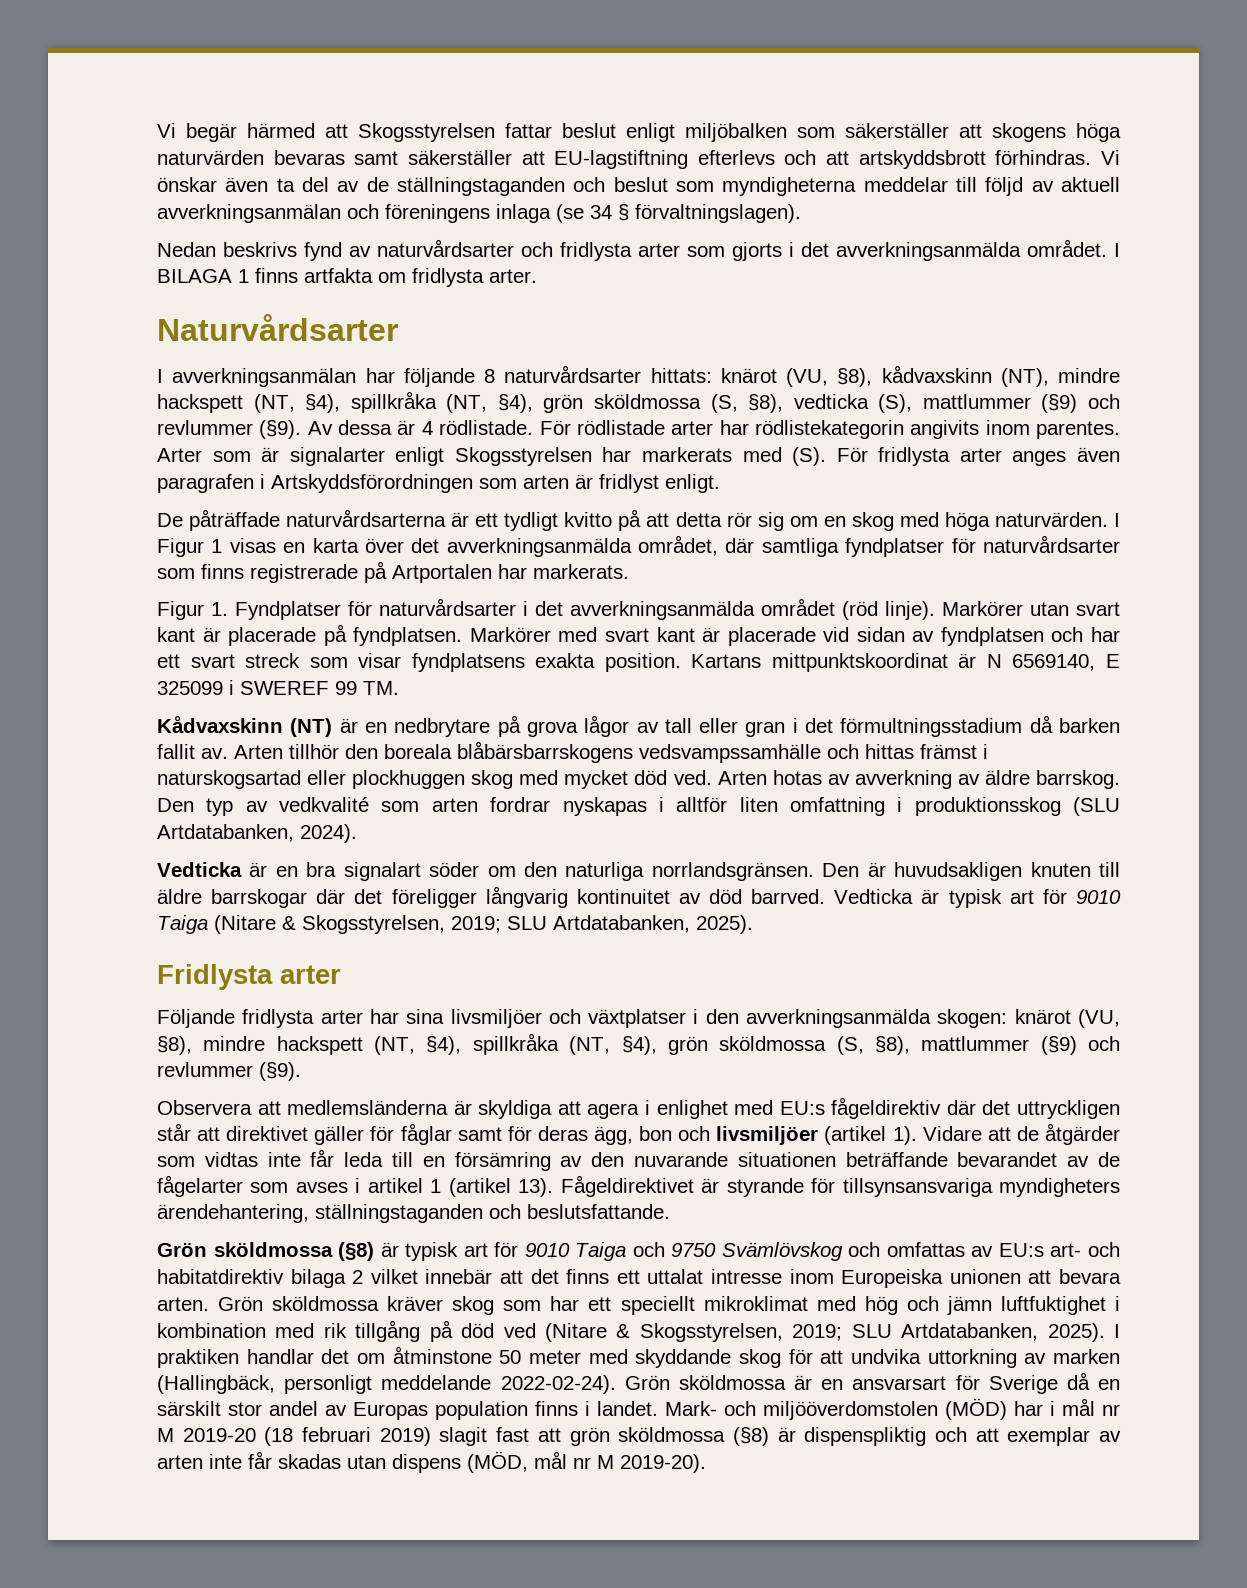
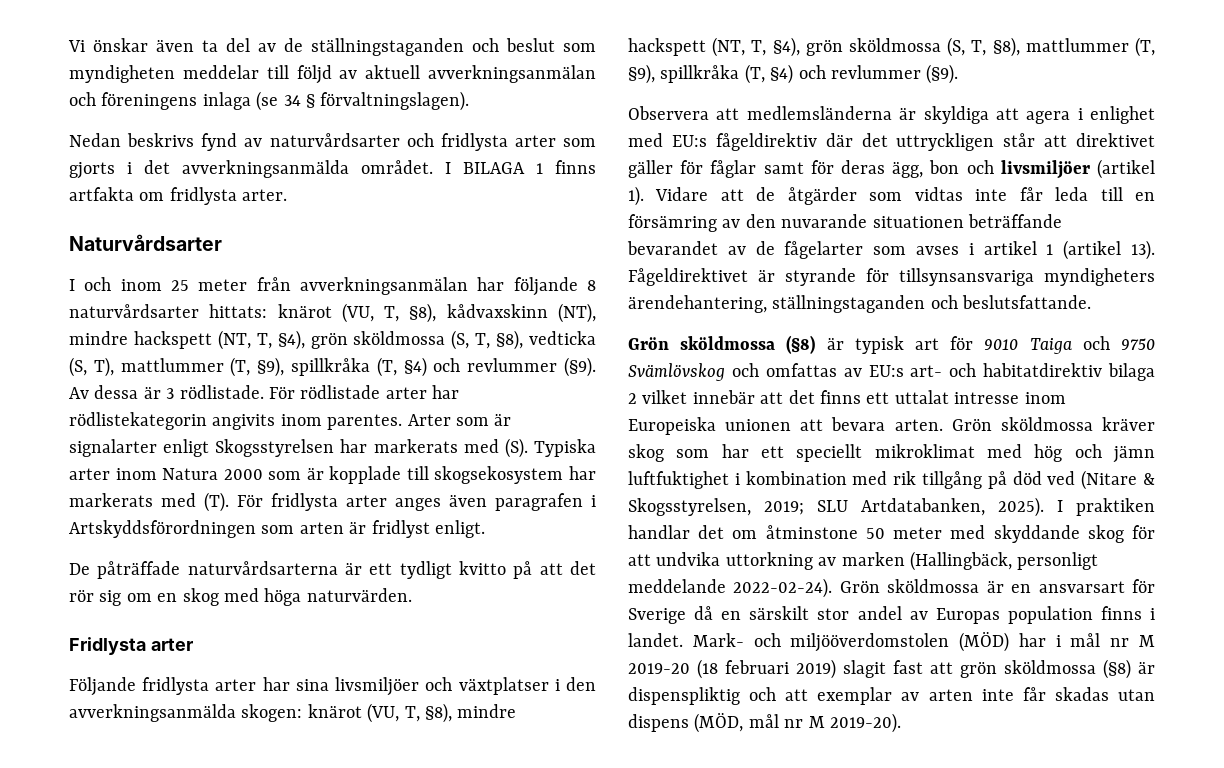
[157,123,1121,142] [157,150,1120,169] Vi begär härmed att Skogsstyrelsen fattar beslut enligt miljöbalken som säkerställer att skogens höga naturvärden bevaras samt säkerställer att EU-lagstiftning efterlevs och att artskyddsbrott förhindras. Vi -> [68,40,85,52] Vi
[722,177,857,196] myndigheterna -> [69,65,175,83] myndigheten
(163, 376) none -> [84,277,291,291] och inom 25 meter från
(828, 377) none -> [384,306,400,322] T,
[305,391,738,413] §4), spillkråka (NT, §4), grön sköldmossa (S, -> [256,330,491,350] T, §4), grön sköldmossa (S, T,
[878,394,1078,413] (S), mattlummer (§9) -> [69,357,427,377] (S, T), mattlummer (T, §9), spillkråka (T, §4)
[421,421,433,435] 4 -> [166,388,175,399] 3
(827, 456) none -> [534,439,597,457] [69,466,596,484] [69,492,229,512] Typiska arter inom Natura 2000 som är kopplade till skogsekosystem har markerats med (T).
[675,512,722,527] detta -> [569,561,596,575] det
[1113,513,1120,527] [157,535,1120,557] [157,561,629,583] [157,598,1120,620] [157,624,1120,646] [157,653,1120,672] [157,680,399,695] [157,715,1120,737] [157,741,988,763] [157,770,1120,789] [157,797,1120,816] [157,824,357,843] [157,862,1120,881] [157,886,1121,908] [157,915,753,934] I Figur 1 visas en karta över det avverkningsanmälda området, där samtliga fyndplatser för naturvårdsarter som finns registrerade på Artportalen har markerats. // Figur 1. Fyndplatser för naturvårdsarter i det avverkningsanmälda området (röd linje). Markörer utan svart kant är placerade på fyndplatsen. Markörer med svart kant är placerade vid sidan av fyndplatsen och har ett svart streck som visar fyndplatsens exakta position. Kartans mittpunktskoordinat är N 6569140, E 325099 i SWEREF 99 TM. // Kådvaxskinn (NT) är en nedbrytare på grova lågor av tall eller gran i det förmultningsstadium då barken fallit av. Arten tillhör den boreala blåbärsbarrskogens vedsvampssamhälle och hittas främst i naturskogsartad eller plockhuggen skog med mycket död ved. Arten hotas av avverkning av äldre barrskog. Den typ av vedkvalité som arten fordrar nyskapas i alltför liten omfattning i produktionsskog (SLU Artdatabanken, 2024). // Vedticka är en bra signalart söder om den naturliga norrlandsgränsen. Den är huvudsakligen knuten till äldre barrskogar där det föreligger långvarig kontinuitet av död barrved. Vedticka är typisk art för 9010 Taiga (Nitare & Skogsstyrelsen, 2019; SLU Artdatabanken, 2025). -> (412, 595) none
(1120, 1018) none -> [404,706,420,722] T,
[426,1033,864,1055] §4), spillkråka (NT, §4), grön sköldmossa (S, -> [751,37,987,57] T, §4), grön sköldmossa (S, T,
[1040,1036,1077,1055] (§9) -> [1135,37,1155,57] [628,64,794,84] (T, §9), spillkråka (T, §4)

